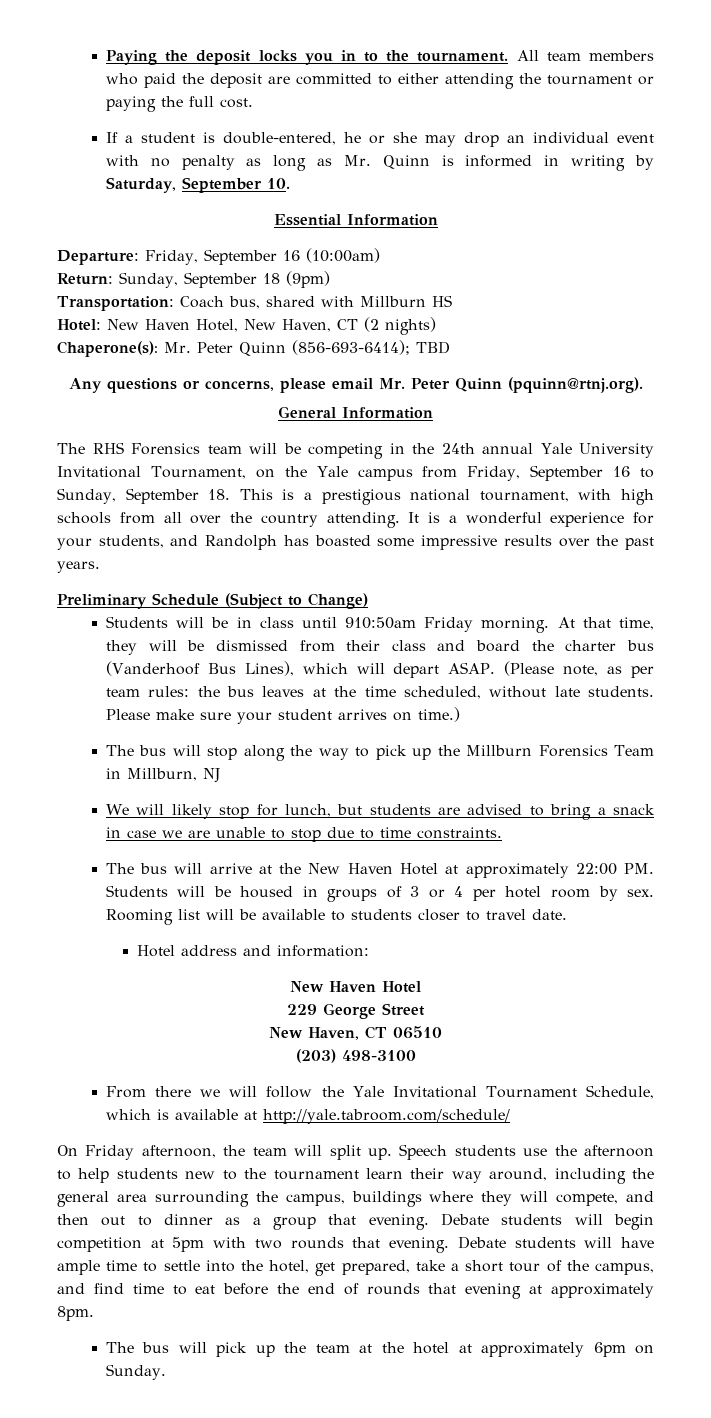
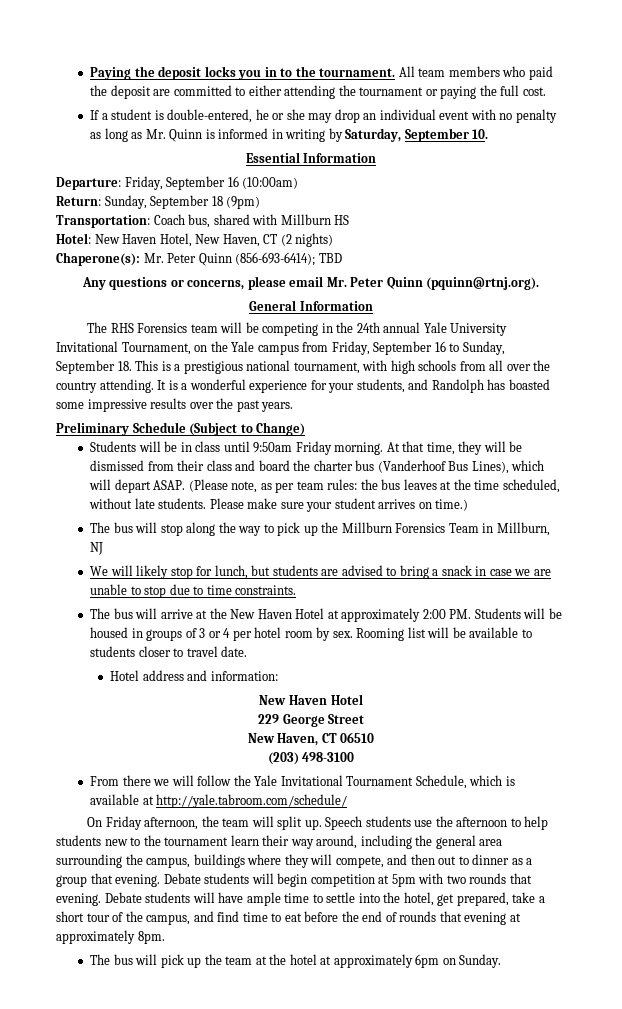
[345,617,417,629] 910:50am -> [253,442,293,453] 9:50am
[575,863,617,875] 22:00 -> [422,609,446,619] 2:00

